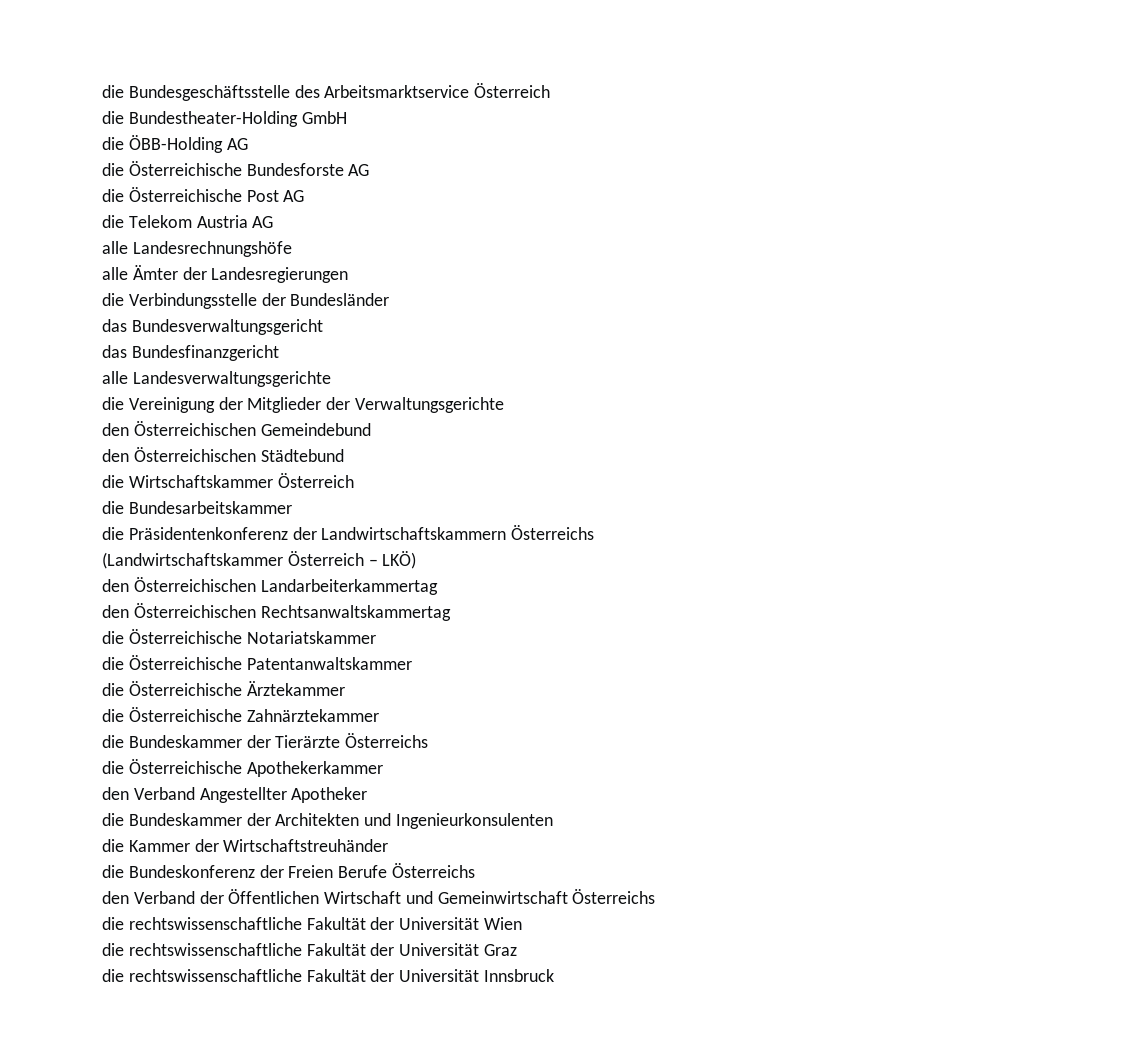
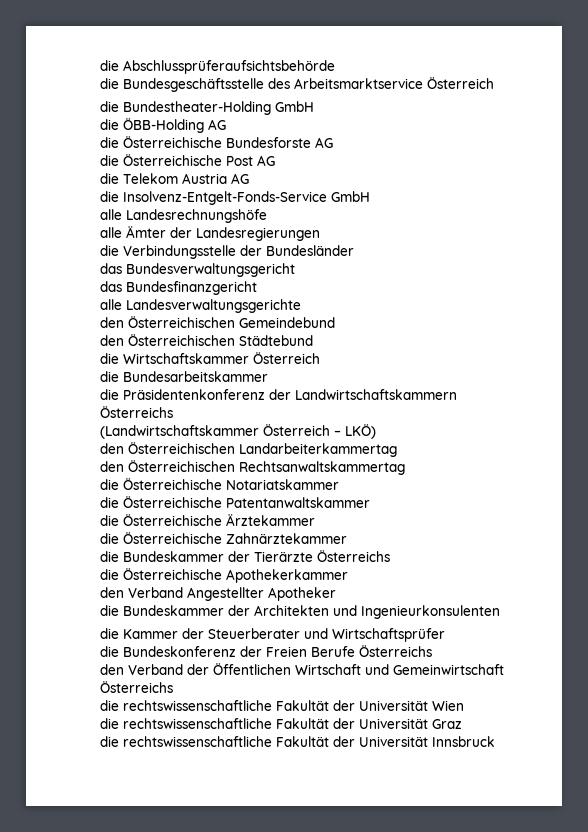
[102,85,125,98] die -> [100,60,336,74] [100,78,120,89] die Abschlussprüferaufsichtsbehörde // die
(274, 222) none -> [100,191,371,205] // die Insolvenz-Entgelt-Fonds-Service GmbH
[102,397,504,413] // die Vereinigung der Mitglieder der Verwaltungsgerichte -> (302, 306) none
[223,839,389,852] Wirtschaftstreuhänder -> [208,628,446,642] Steuerberater und Wirtschaftsprüfer

